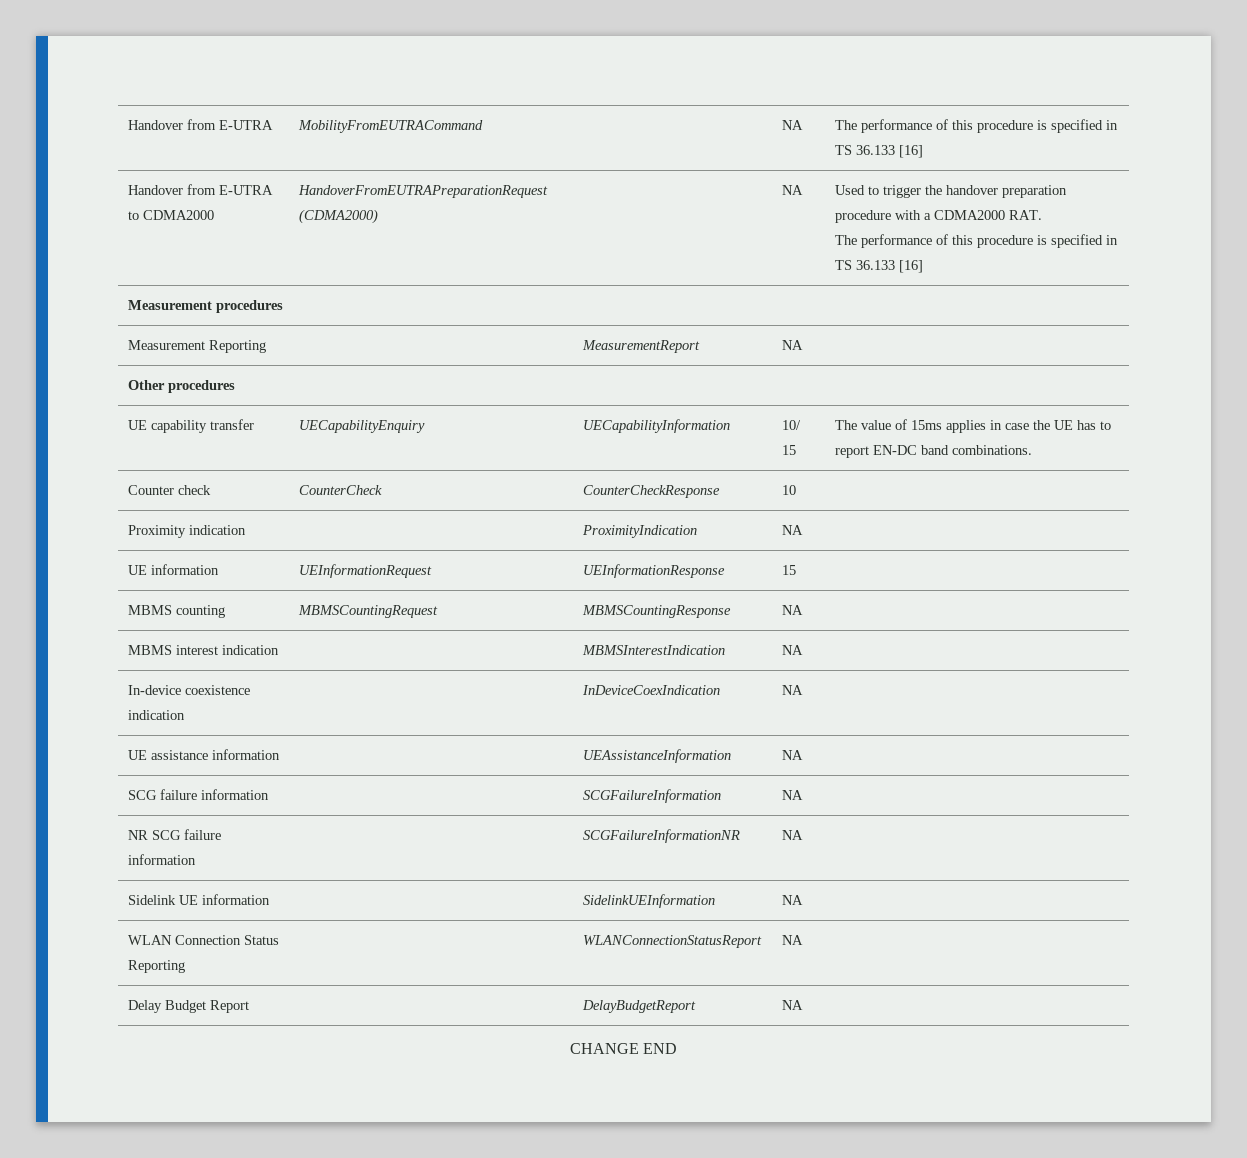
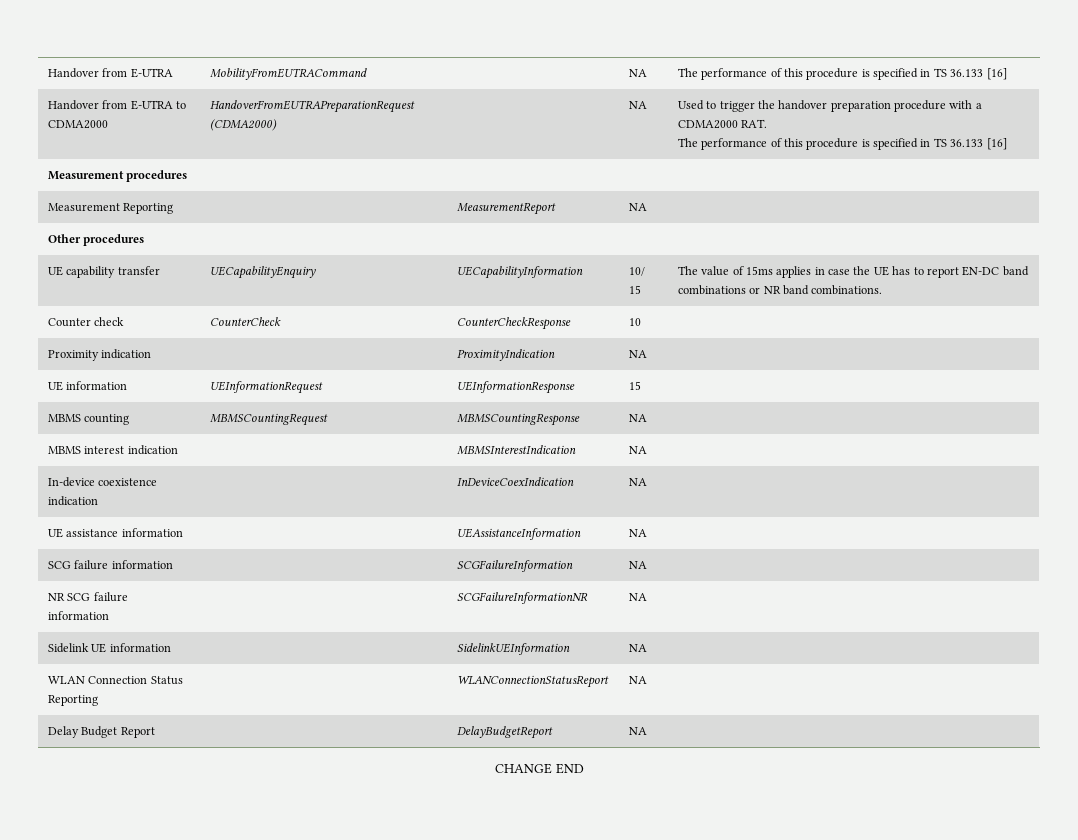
(950, 450) none -> [677,285,809,295] combinations or NR band

